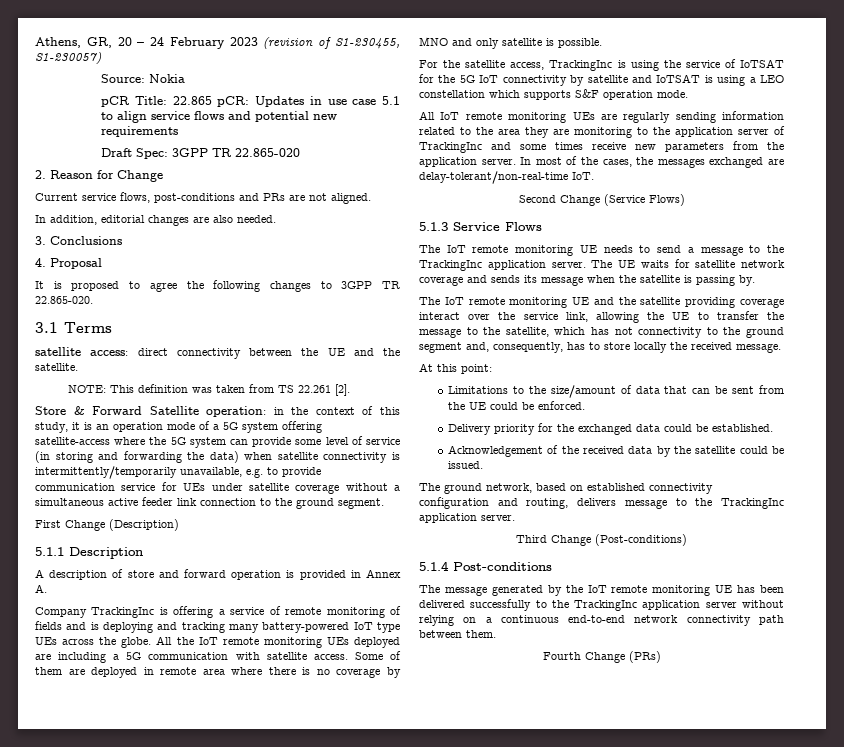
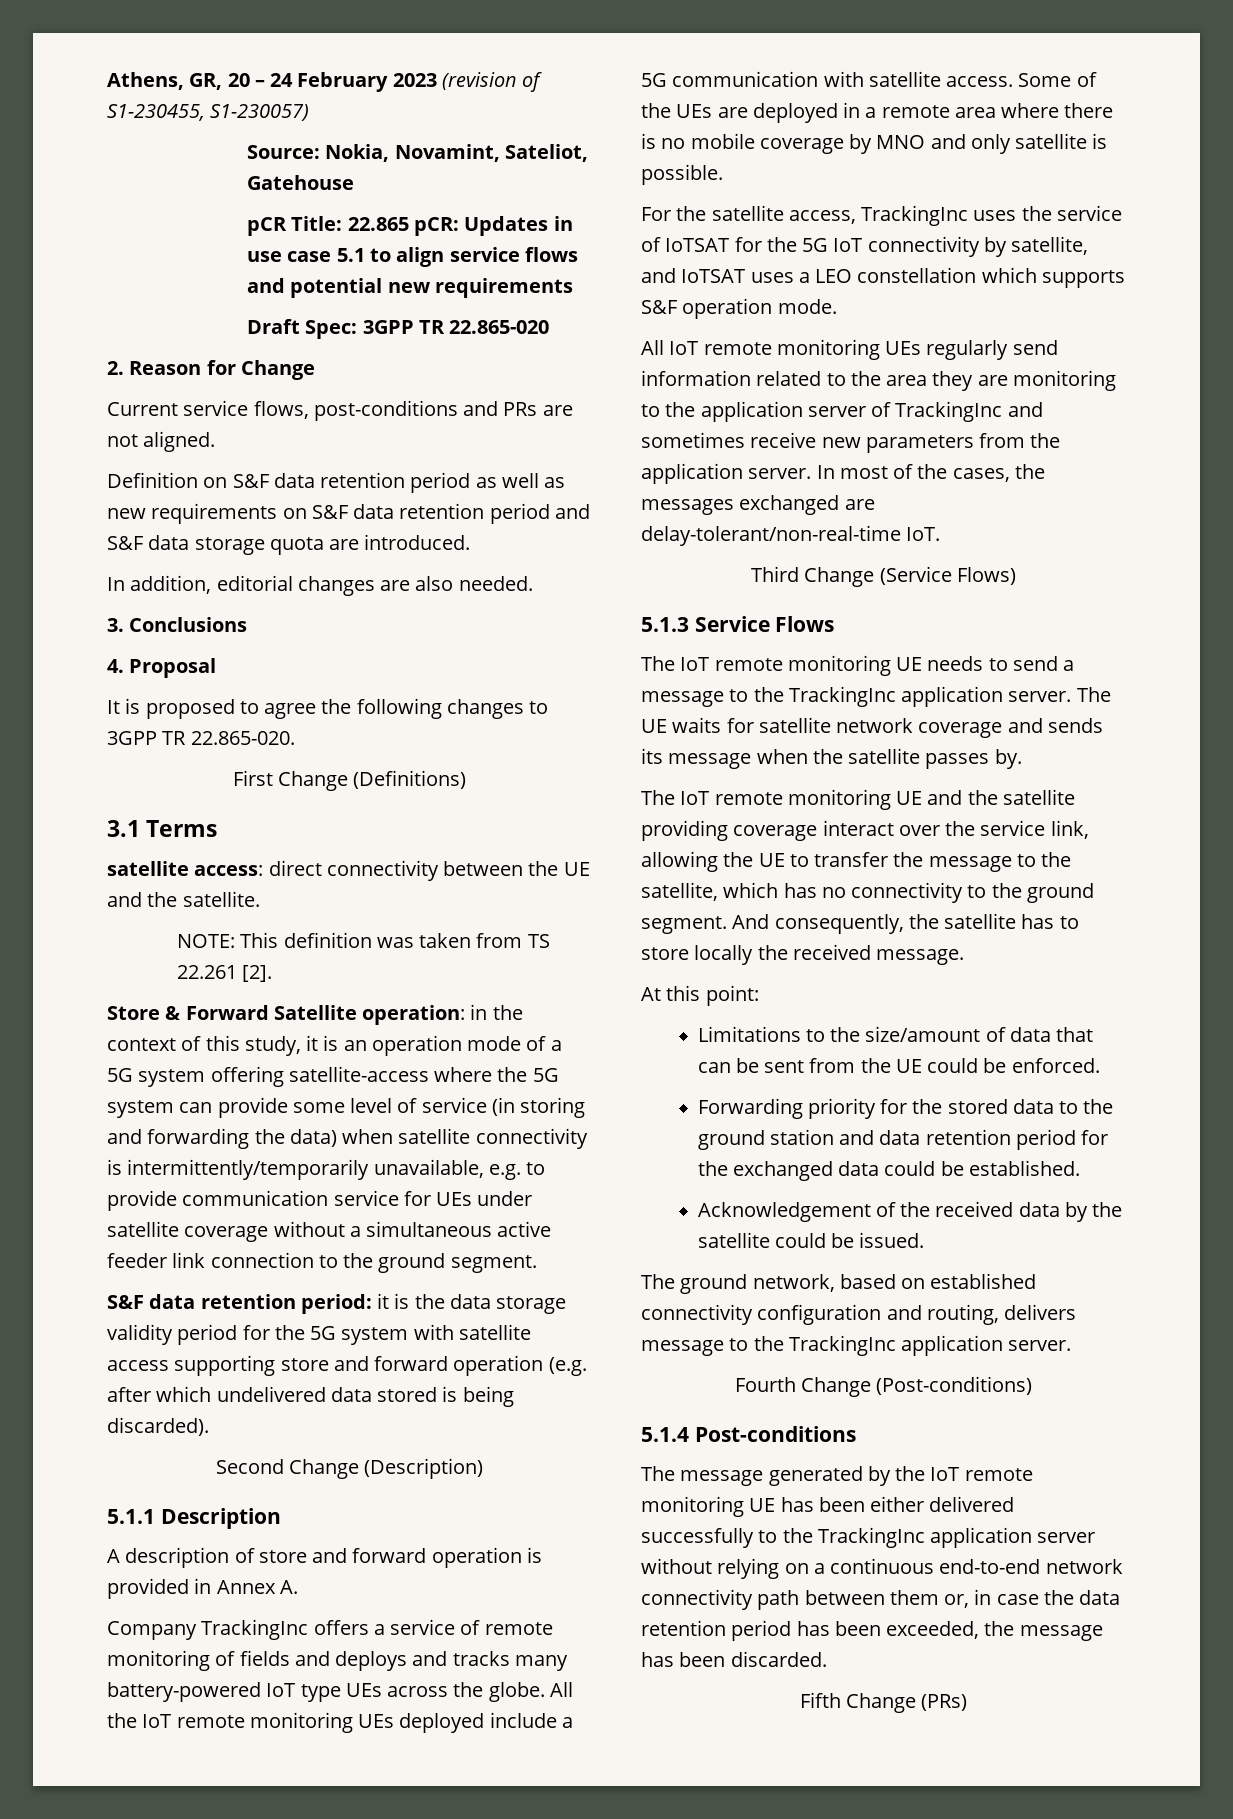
[149,74,186,83] Nokia -> [325,144,588,162] [247,175,355,190] Nokia, Novamint, Sateliot, Gatehouse
(371, 198) none -> [107,472,566,493] [107,503,590,524] [107,534,471,555] // Definition on S&F data retention period as well as new requirements on S&F data retention period and S&F data storage quota are introduced.
(93, 300) none -> [232,770,467,791] // First Change (Definitions)
[35,520,61,528] First -> [107,1293,567,1314] [107,1324,531,1345] [107,1355,587,1376] [107,1386,514,1407] [107,1417,209,1436] [215,1459,284,1474] S&F data retention period: it is the data storage validity period for the 5G system with satellite access supporting store and forward operation (e.g. after which undelivered data stored is being discarded). // Second
[159,606,214,618] is offering -> [313,1620,369,1635] offers
[90,622,225,633] is deploying and tracking -> [335,1651,510,1671] deploys and tracks
[35,652,107,663] are including -> [489,1712,557,1728] include
[35,667,62,675] them -> [641,103,713,118] the UEs
(154, 671) none -> [865,107,877,118] a
(330, 672) none -> [690,133,755,149] mobile
[617,60,659,71] is using -> [973,210,1017,221] uses
[587,75,628,83] satellite -> [1011,236,1089,255] satellite,
[704,75,746,86] is using -> [750,272,794,283] uses
[600,112,716,123] are regularly sending -> [926,340,1058,360] regularly send
[520,142,583,150] some times -> [641,432,745,448] sometimes
[518,195,556,203] Second -> [751,566,800,582] Third
[684,275,735,286] is passing -> [925,753,990,769] passes
[614,327,633,335] not -> [821,887,846,898] no
[419,342,563,353] segment and, consequently, -> [641,913,1017,934] segment. And consequently, the satellite
[448,424,492,435] Delivery -> [697,1098,803,1119] Forwarding
(575, 428) none -> [947,1099,1114,1114] [697,1129,1109,1150] [697,1161,728,1176] stored data to the ground station and data retention period for the
[516,535,547,543] Third -> [734,1377,796,1392] Fourth
(784, 589) none -> [870,1496,925,1512] either
[466,630,496,638] [542,652,581,660] them. // Fourth -> [889,1589,1121,1608] [641,1620,1103,1641] [641,1651,827,1667] [799,1692,841,1708] them or, in case the data retention period has been exceeded, the message has been discarded. // Fifth

